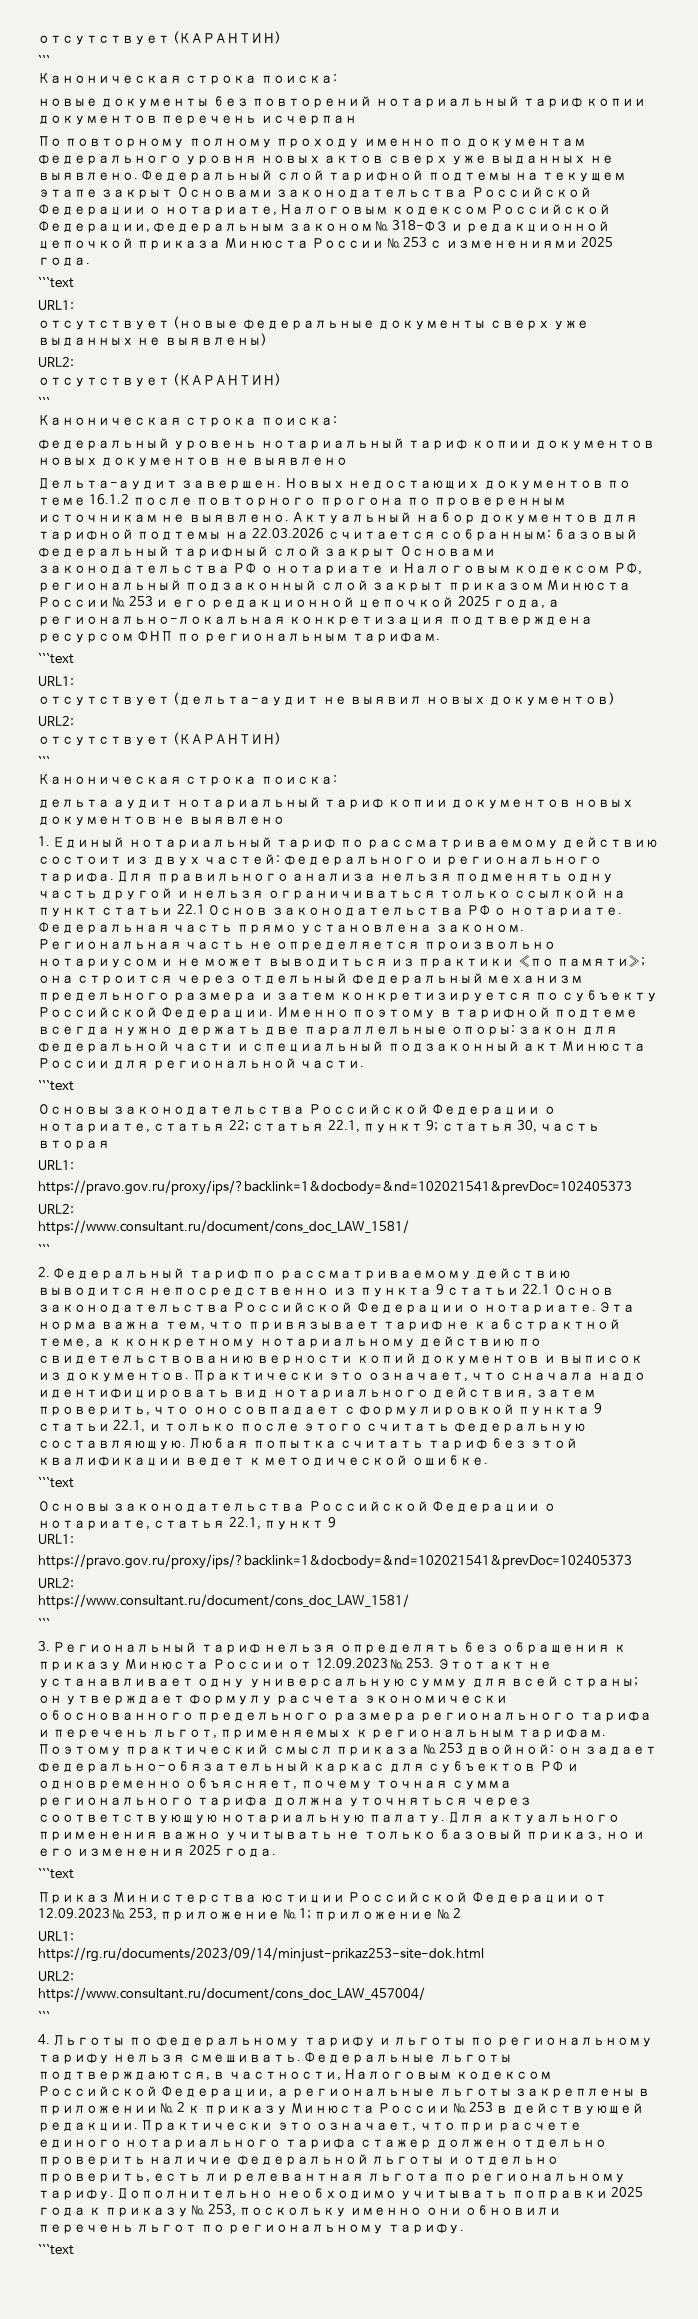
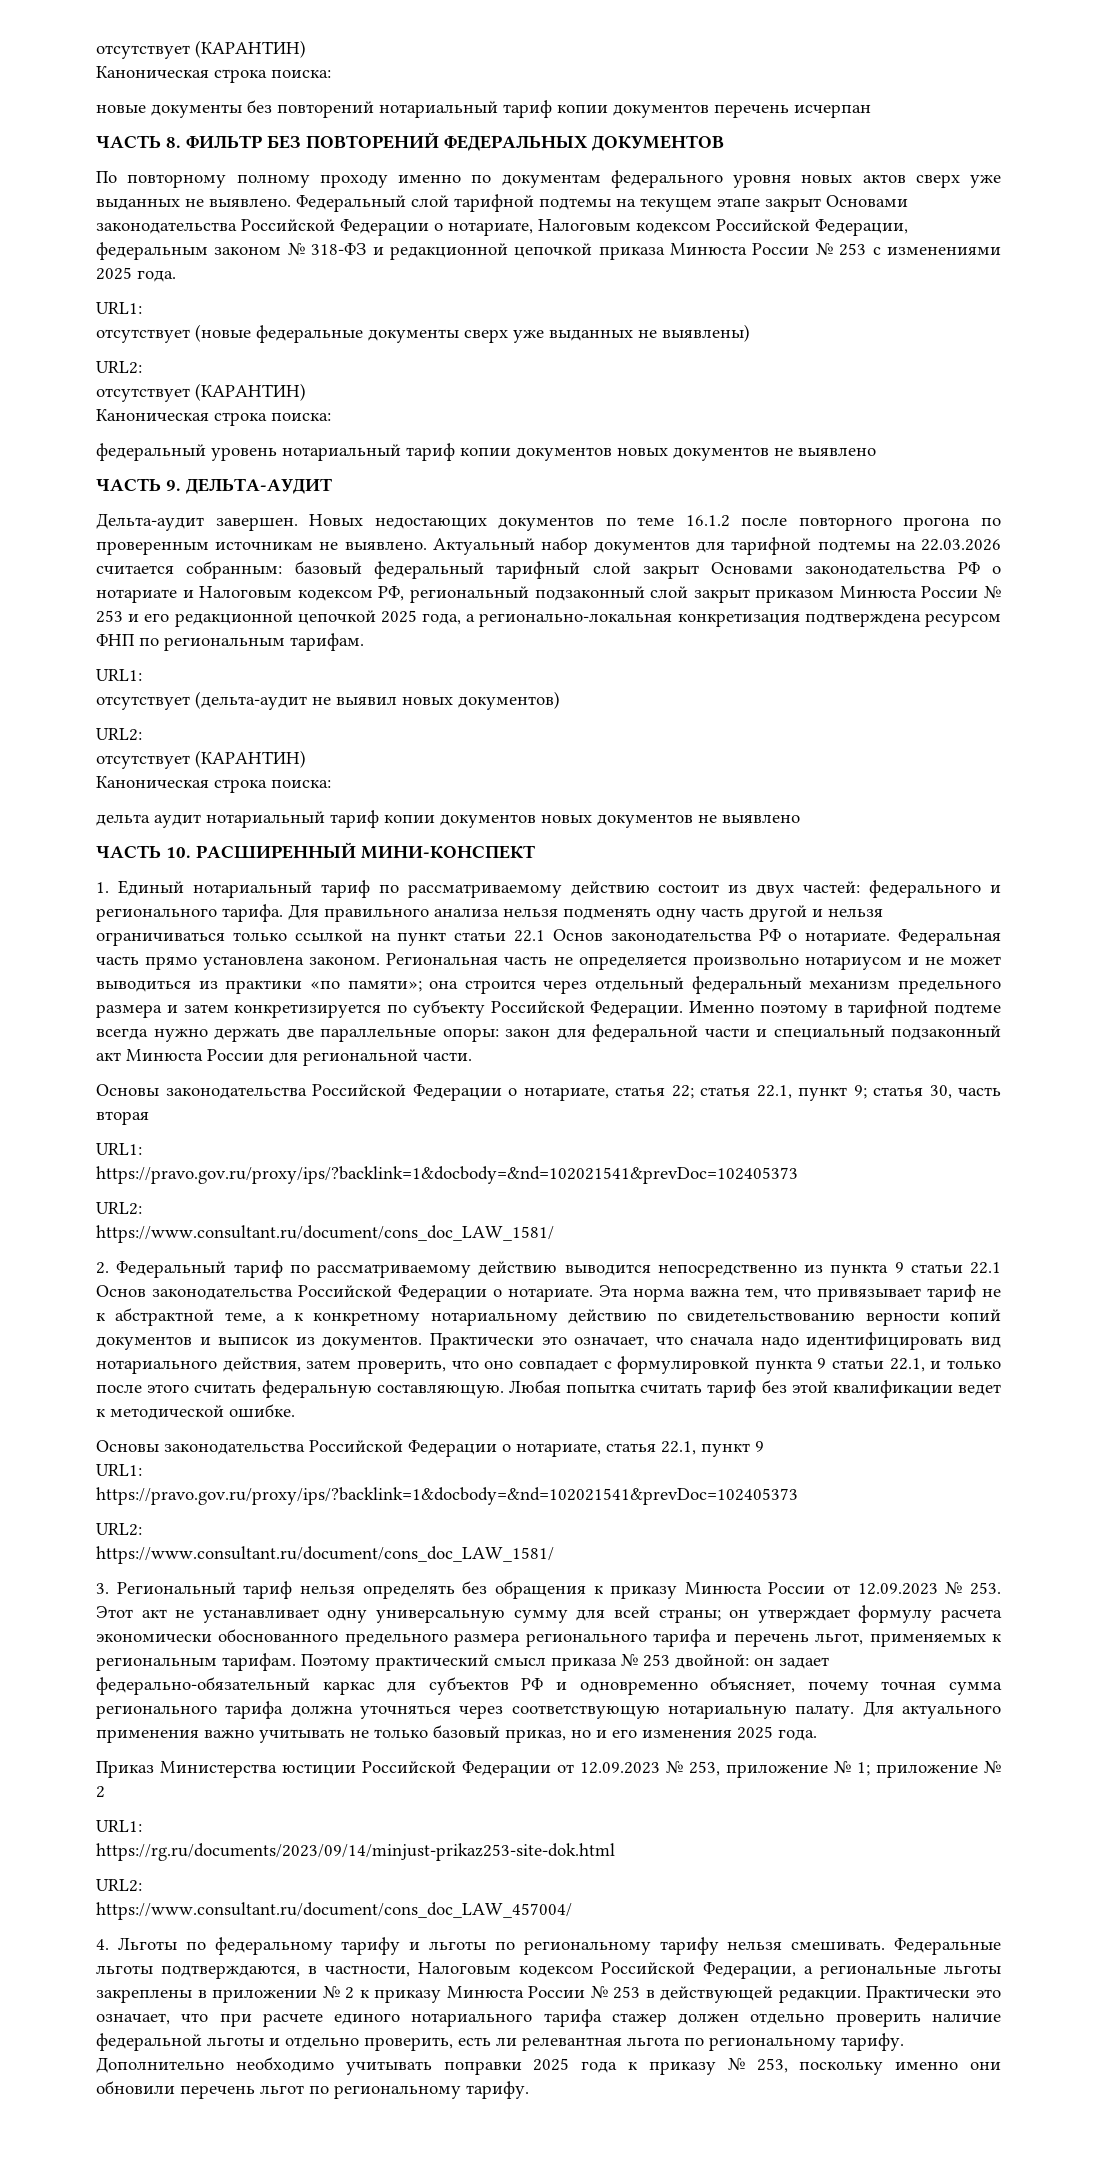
[38,31,282,45] [38,55,50,65] отсутствует (КАРАНТИН) // ``` -> [96,40,306,59] отсутствует (КАРАНТИН)
(357, 120) none -> [96,132,724,151] // ЧАСТЬ 8. ФИЛЬТР БЕЗ ПОВТОРЕНИЙ ФЕДЕРАЛЬНЫХ ДОКУМЕНТОВ
[38,277,74,288] // ```text -> (176, 276) none
[38,397,50,407] // ``` -> (306, 392) none
(349, 461) none -> [96,478,332,494] // ЧАСТЬ 9. ДЕЛЬТА-АУДИТ
[38,653,74,664] // ```text -> (364, 642) none
[38,756,50,766] // ``` -> (306, 759) none
(285, 820) none -> [96,842,535,859] // ЧАСТЬ 10. РАСШИРЕННЫЙ МИНИ-КОНСПЕКТ
[38,1080,74,1091] // ```text -> (472, 1056) none
[38,1244,50,1254] // ``` -> (554, 1234) none
[38,1477,74,1488] // ```text -> (295, 1411) none
[38,1618,50,1628] // ``` -> (554, 1555) none
[38,1868,74,1879] // ```text -> (817, 1735) none
[38,2011,50,2021] // ``` -> (572, 1911) none
[38,2244,74,2255] // ```text -> (529, 2090) none

